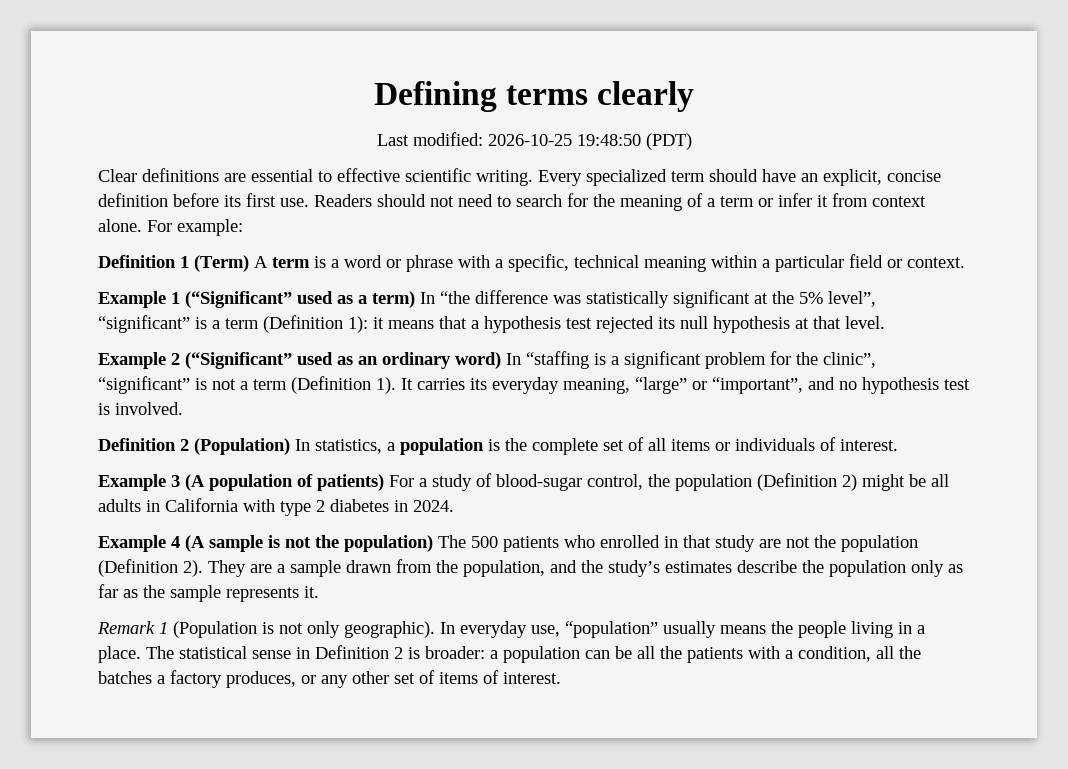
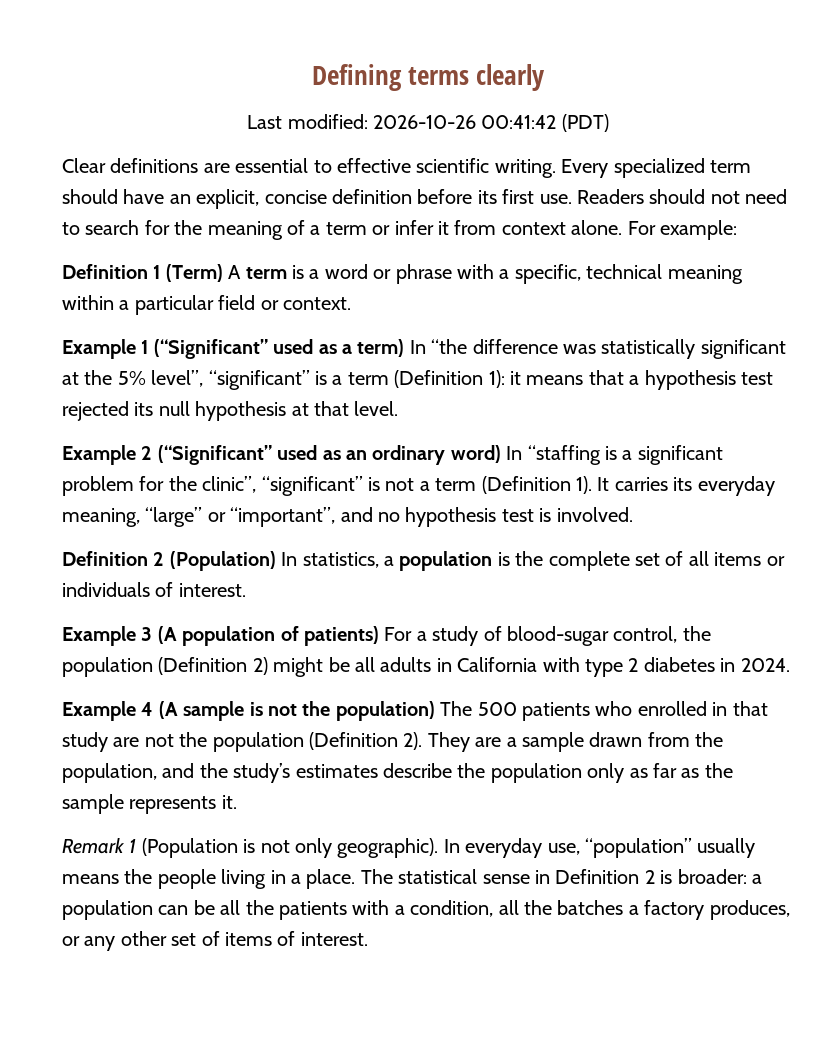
[487,134,641,146] 2026-10-25 19:48:50 -> [373,115,557,129] 2026-10-26 00:41:42

